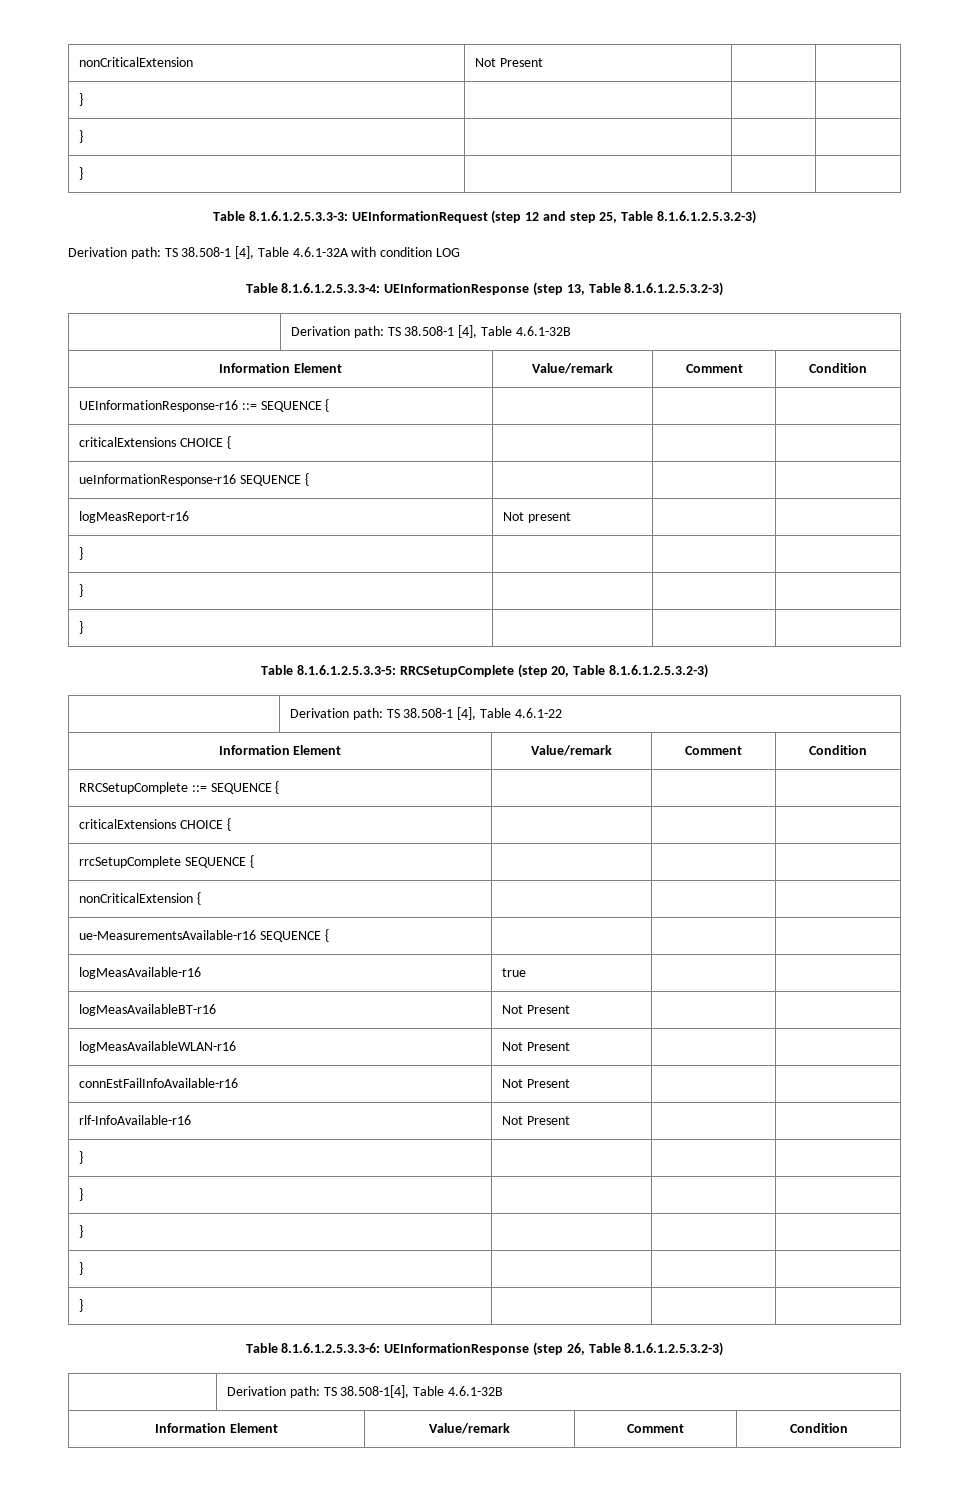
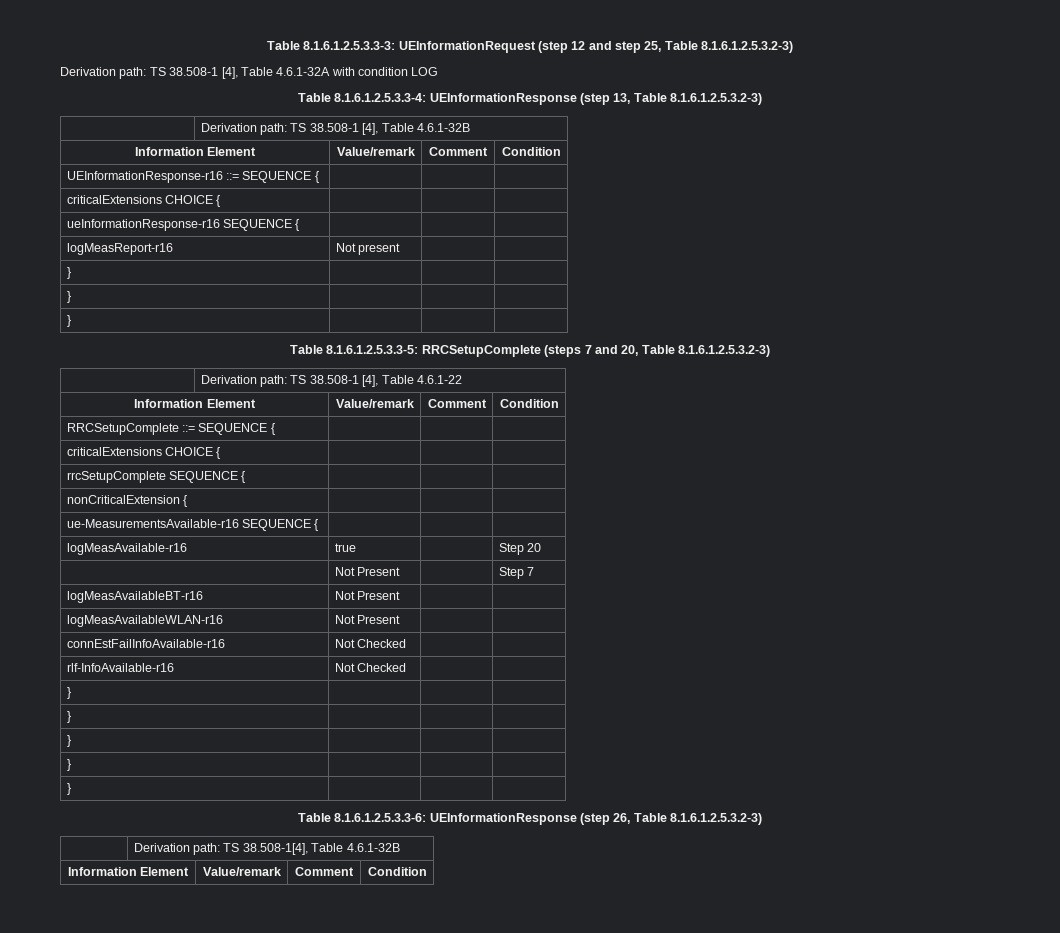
[79,57,194,67] [475,58,543,67] [79,93,84,106] [79,130,84,143] [79,167,84,180] nonCriticalExtension | Not Present | | // } | | | // } | | | // } | | | // -> (266, 45) none
[517,664,548,678] (step -> [544,345,618,357] (steps 7 and
(527, 972) none -> [498,543,542,555] [334,567,401,576] [498,567,535,579] Step 20 // | Not Present | | Step 7
[526,1079,570,1088] Present -> [357,639,407,648] Checked
[526,1116,570,1125] Present -> [357,663,407,672] Checked

